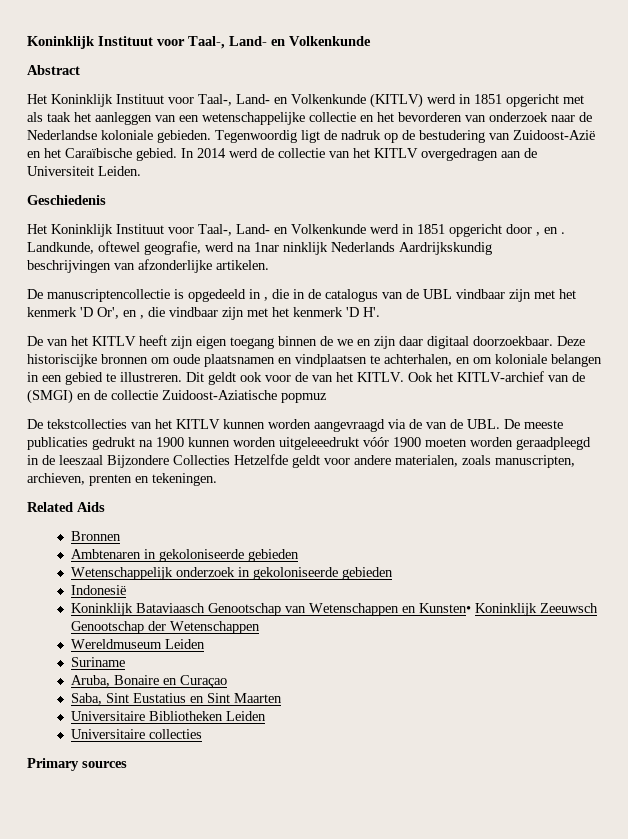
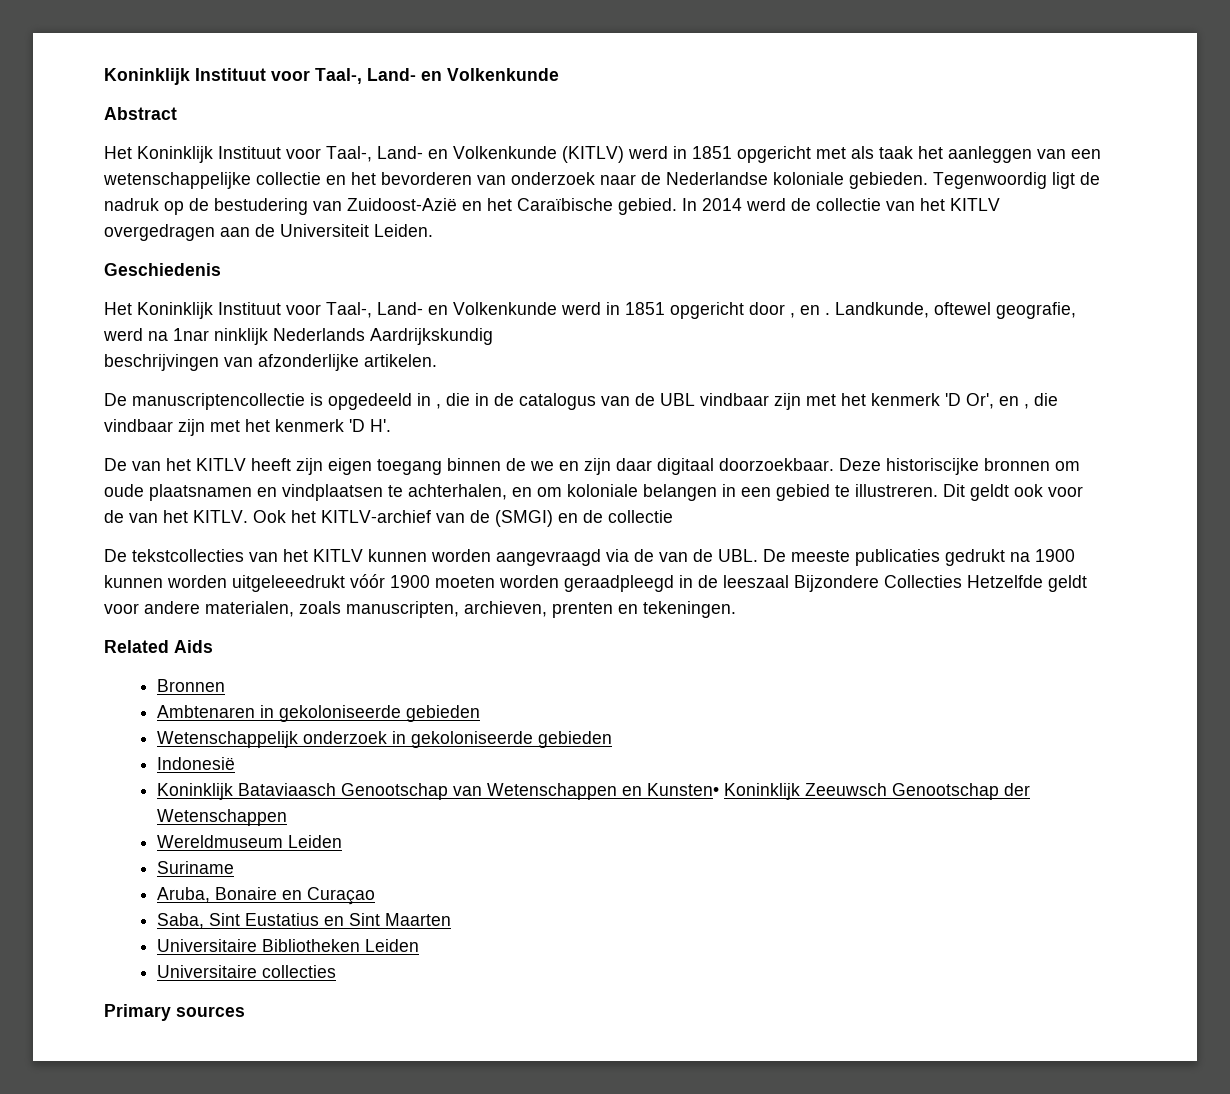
[162,390,327,403] Zuidoost-Aziatische popmuz -> (673, 516) none

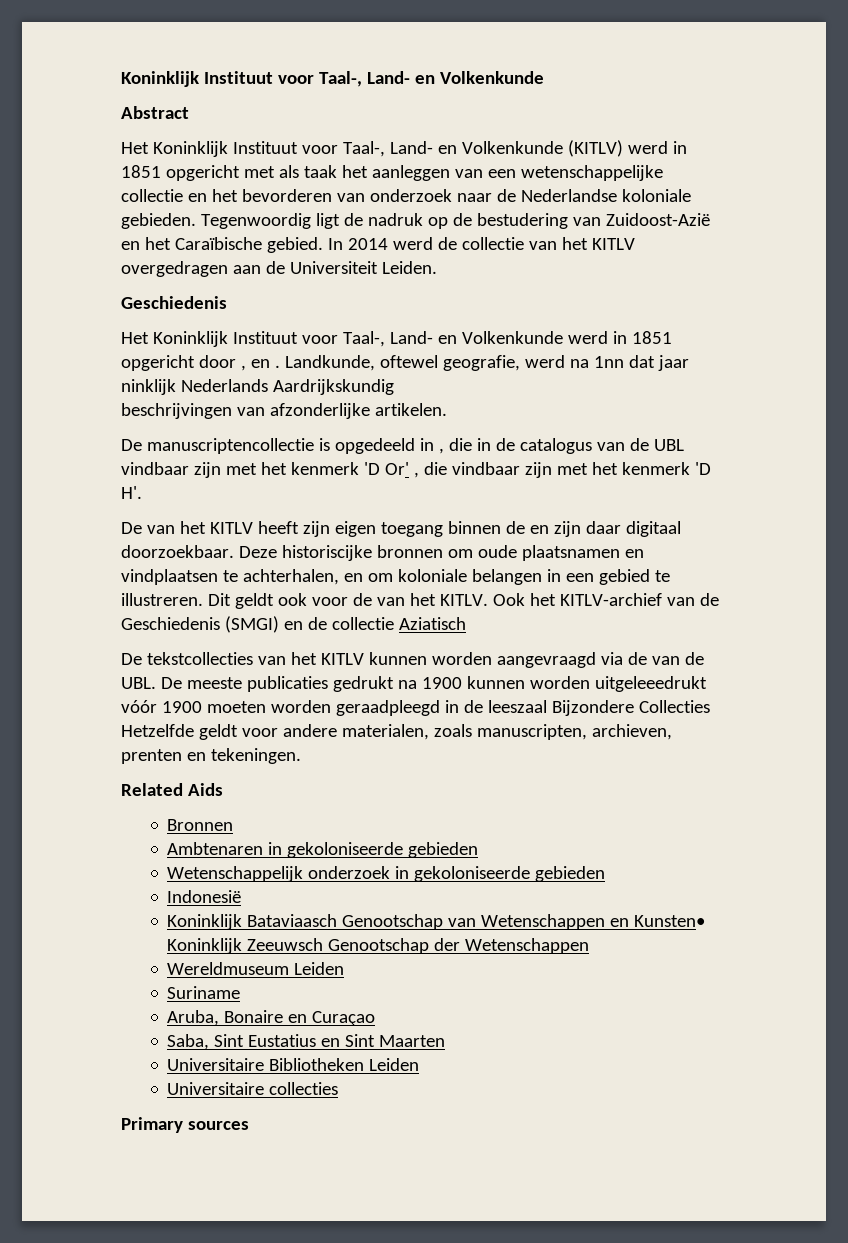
[173,328,209,341] 1nar -> [593,355,689,371] 1nn dat jaar
[966,393,1019,409] Or', en -> [384,462,409,475] Or'
[530,461,554,471] we -> (525, 527) none
(490, 516) none -> [121,617,220,630] Geschiedenis
(673, 516) none -> [398,617,466,630] Aziatisch

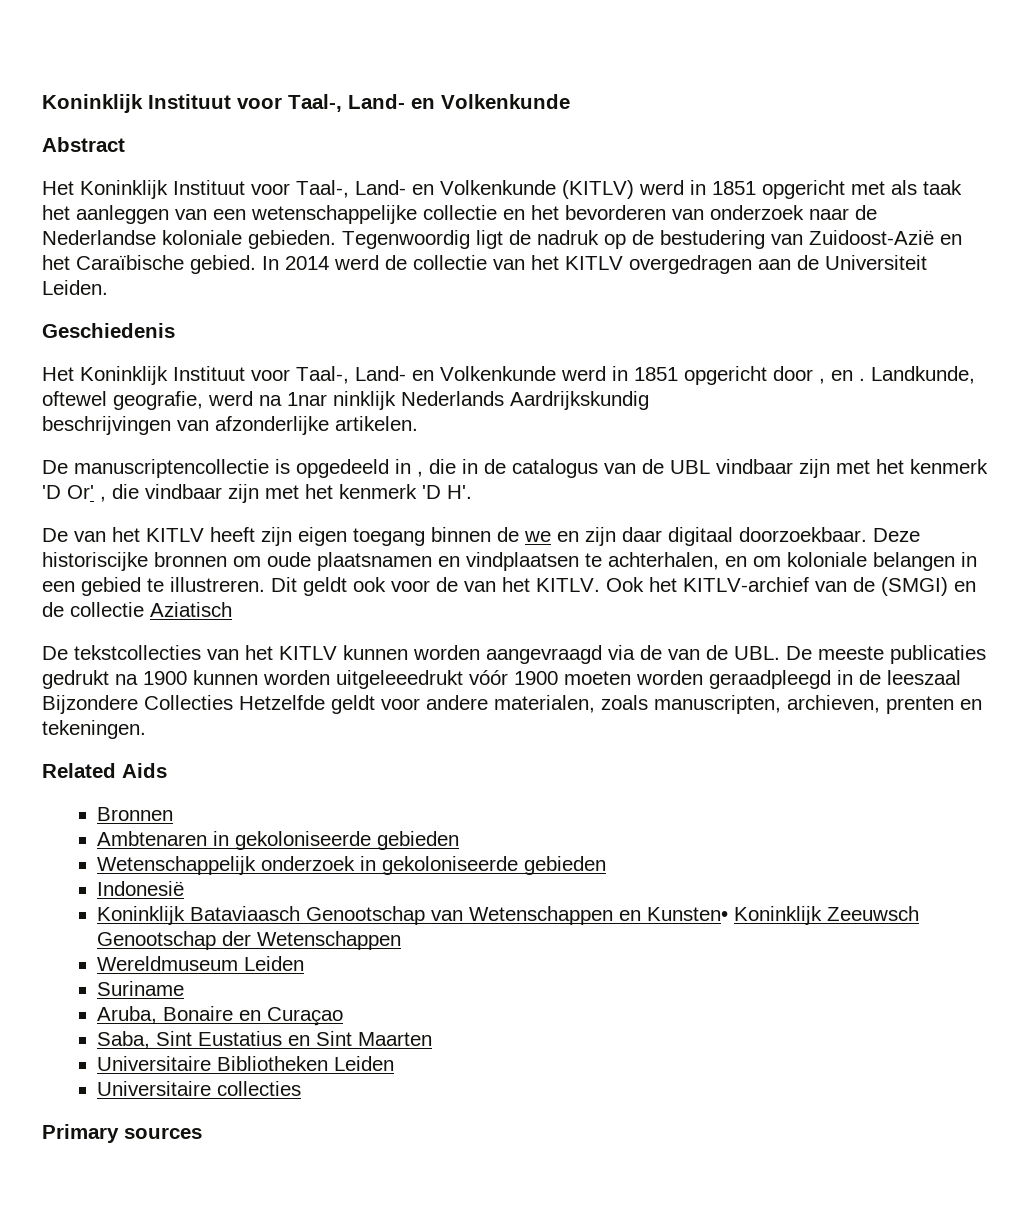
[593,355,689,371] 1nn dat jaar -> [287,392,327,406] 1nar
(525, 527) none -> [524,531,551,542] we
[121,617,220,630] Geschiedenis -> (875, 584) none

